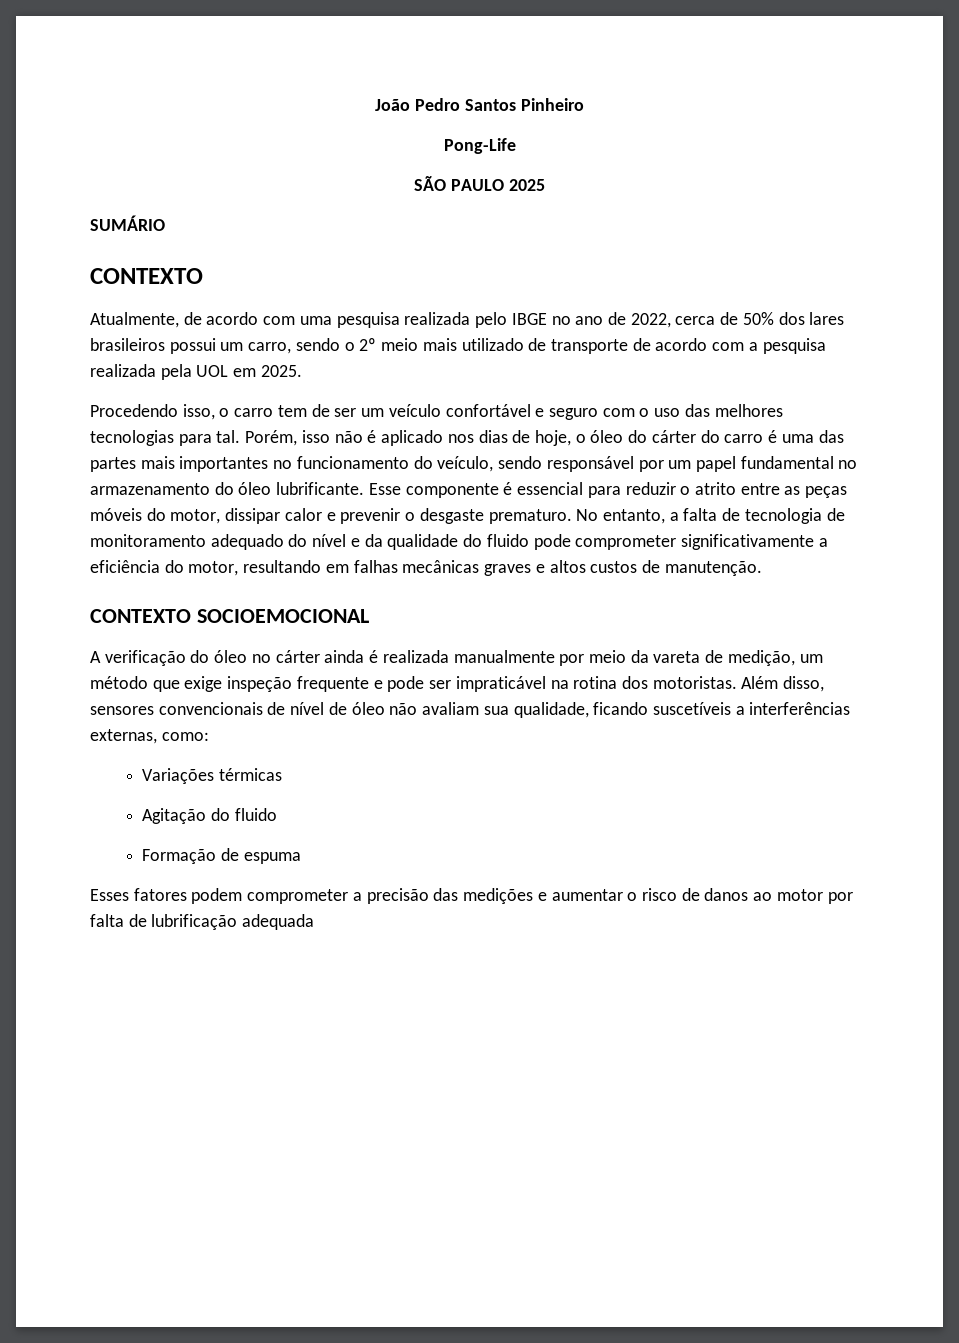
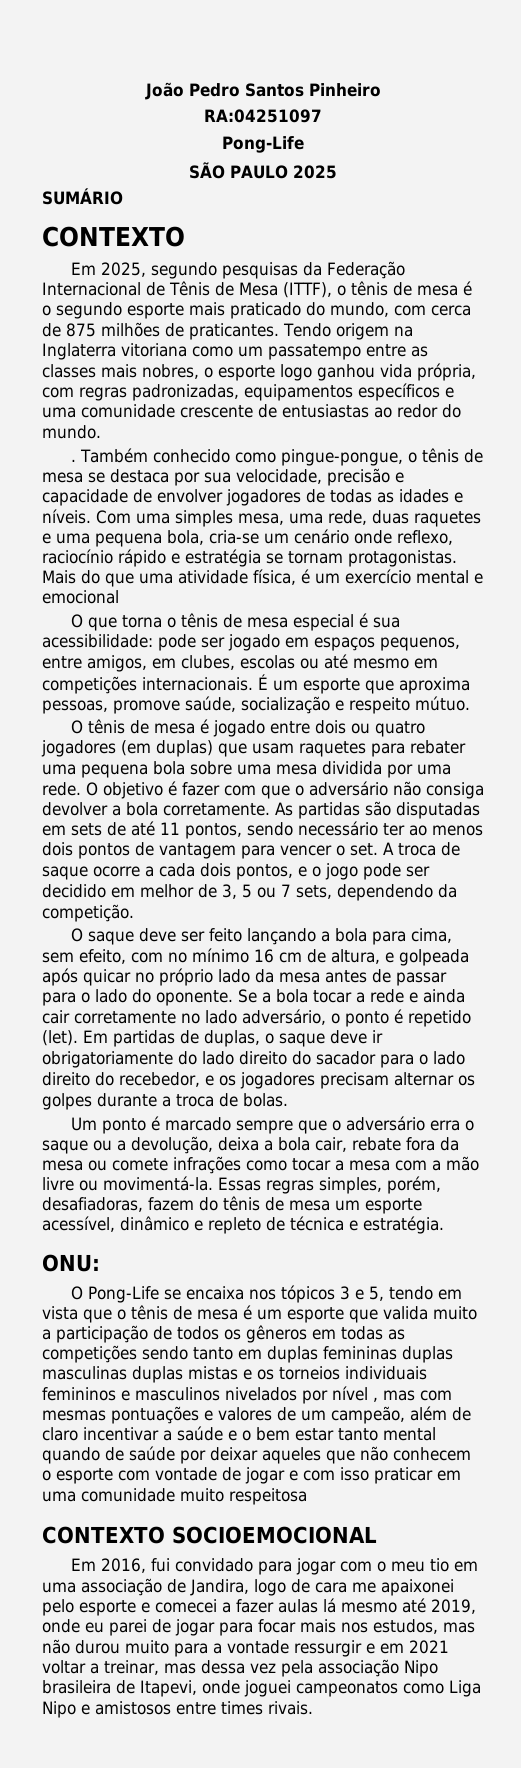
(584, 104) none -> [204,109,322,123] // RA:04251097
[90,312,845,328] [90,338,826,354] [90,364,302,380] [90,404,783,420] [90,430,844,446] [90,456,858,472] [90,482,848,498] [90,508,845,524] [90,534,828,550] [90,560,762,576] [90,609,369,623] [90,650,823,666] [90,676,825,692] [90,702,851,718] [90,729,209,744] [142,768,283,784] [142,808,277,824] [142,848,301,864] [90,888,853,904] [90,914,315,930] Atualmente, de acordo com uma pesquisa realizada pelo IBGE no ano de 2022, cerca de 50% dos lares brasileiros possui um carro, sendo o 2º meio mais utilizado de transporte de acordo com a pesquisa realizada pela UOL em 2025. // Procedendo isso, o carro tem de ser um veículo confortável e seguro com o uso das melhores tecnologias para tal. Porém, isso não é aplicado nos dias de hoje, o óleo do cárter do carro é uma das partes mais importantes no funcionamento do veículo, sendo responsável por um papel fundamental no armazenamento do óleo lubrificante. Esse componente é essencial para reduzir o atrito entre as peças móveis do motor, dissipar calor e prevenir o desgaste prematuro. No entanto, a falta de tecnologia de monitoramento adequado do nível e da qualidade do fluido pode comprometer significativamente a eficiência do motor, resultando em falhas mecânicas graves e altos custos de manutenção. // CONTEXTO SOCIOEMOCIONAL // A verificação do óleo no cárter ainda é realizada manualmente por meio da vareta de medição, um método que exige inspeção frequente e pode ser impraticável na rotina dos motoristas. Além disso, sensores convencionais de nível de óleo não avaliam sua qualidade, ficando suscetíveis a interferências externas, como: // Variações térmicas // Agitação do fluido // Formação de espuma // Esses fatores podem comprometer a precisão das medições e aumentar o risco de danos ao motor por falta de lubrificação adequada -> [70,261,405,279] [42,281,472,298] [42,302,471,319] [42,322,413,340] [42,343,428,360] [42,363,476,381] [42,383,454,401] [42,404,461,418] [42,425,101,439] [70,448,483,466] [42,468,404,486] [42,489,463,506] [42,509,481,527] [42,529,453,547] [42,549,457,567] [42,569,483,587] [42,590,119,604] [70,613,400,631] [42,634,460,651] [42,654,438,672] [42,674,470,694] [42,696,470,714] [70,719,425,737] [41,740,466,757] [42,761,451,778] [42,781,484,799] [42,801,480,819] [42,821,483,839] [42,842,460,859] [42,863,430,880] [42,884,457,901] [42,904,134,922] [70,928,452,945] [42,948,469,966] [42,968,447,986] [42,989,465,1006] [42,1009,471,1027] [42,1030,383,1047] [42,1051,465,1068] [42,1072,475,1089] [42,1093,288,1110] [70,1116,474,1134] [42,1136,459,1154] [42,1156,479,1174] [42,1176,441,1194] [42,1196,422,1214] [42,1216,444,1234] [42,1254,100,1272] [70,1285,462,1303] [42,1305,477,1323] [42,1325,405,1343] [42,1345,453,1363] [42,1366,427,1383] [42,1386,452,1404] [42,1406,471,1424] [42,1426,436,1441] [42,1446,471,1464] [42,1467,461,1484] [42,1488,307,1505] [42,1526,377,1544] [70,1558,478,1575] [42,1578,454,1596] [42,1598,476,1616] [42,1619,475,1636] [42,1639,449,1657] [42,1659,438,1677] [42,1680,481,1697] [42,1701,313,1718] Em 2025, segundo pesquisas da Federação Internacional de Tênis de Mesa (ITTF), o tênis de mesa é o segundo esporte mais praticado do mundo, com cerca de 875 milhões de praticantes. Tendo origem na Inglaterra vitoriana como um passatempo entre as classes mais nobres, o esporte logo ganhou vida própria, com regras padronizadas, equipamentos específicos e uma comunidade crescente de entusiastas ao redor do mundo. // . Também conhecido como pingue-pongue, o tênis de mesa se destaca por sua velocidade, precisão e capacidade de envolver jogadores de todas as idades e níveis. Com uma simples mesa, uma rede, duas raquetes e uma pequena bola, cria-se um cenário onde reflexo, raciocínio rápido e estratégia se tornam protagonistas. Mais do que uma atividade física, é um exercício mental e emocional // O que torna o tênis de mesa especial é sua acessibilidade: pode ser jogado em espaços pequenos, entre amigos, em clubes, escolas ou até mesmo em competições internacionais. É um esporte que aproxima pessoas, promove saúde, socialização e respeito mútuo. // O tênis de mesa é jogado entre dois ou quatro jogadores (em duplas) que usam raquetes para rebater uma pequena bola sobre uma mesa dividida por uma rede. O objetivo é fazer com que o adversário não consiga devolver a bola corretamente. As partidas são disputadas em sets de até 11 pontos, sendo necessário ter ao menos dois pontos de vantagem para vencer o set. A troca de saque ocorre a cada dois pontos, e o jogo pode ser decidido em melhor de 3, 5 ou 7 sets, dependendo da competição. // O saque deve ser feito lançando a bola para cima, sem efeito, com no mínimo 16 cm de altura, e golpeada após quicar no próprio lado da mesa antes de passar para o lado do oponente. Se a bola tocar a rede e ainda cair corretamente no lado adversário, o ponto é repetido (let). Em partidas de duplas, o saque deve ir obrigatoriamente do lado direito do sacador para o lado direito do recebedor, e os jogadores precisam alternar os golpes durante a troca de bolas. // Um ponto é marcado sempre que o adversário erra o saque ou a devolução, deixa a bola cair, rebate fora da mesa ou comete infrações como tocar a mesa com a mão livre ou movimentá-la. Essas regras simples, porém, desafiadoras, fazem do tênis de mesa um esporte acessível, dinâmico e repleto de técnica e estratégia. // ONU: // O Pong-Life se encaixa nos tópicos 3 e 5, tendo em vista que o tênis de mesa é um esporte que valida muito a participação de todos os gêneros em todas as competições sendo tanto em duplas femininas duplas masculinas duplas mistas e os torneios individuais femininos e masculinos nivelados por nível , mas com mesmas pontuações e valores de um campeão, além de claro incentivar a saúde e o bem estar tanto mental quando de saúde por deixar aqueles que não conhecem o esporte com vontade de jogar e com isso praticar em uma comunidade muito respeitosa // CONTEXTO SOCIOEMOCIONAL // Em 2016, fui convidado para jogar com o meu tio em uma associação de Jandira, logo de cara me apaixonei pelo esporte e comecei a fazer aulas lá mesmo até 2019, onde eu parei de jogar para focar mais nos estudos, mas não durou muito para a vontade ressurgir e em 2021 voltar a treinar, mas dessa vez pela associação Nipo brasileira de Itapevi, onde joguei campeonatos como Liga Nipo e amistosos entre times rivais.

